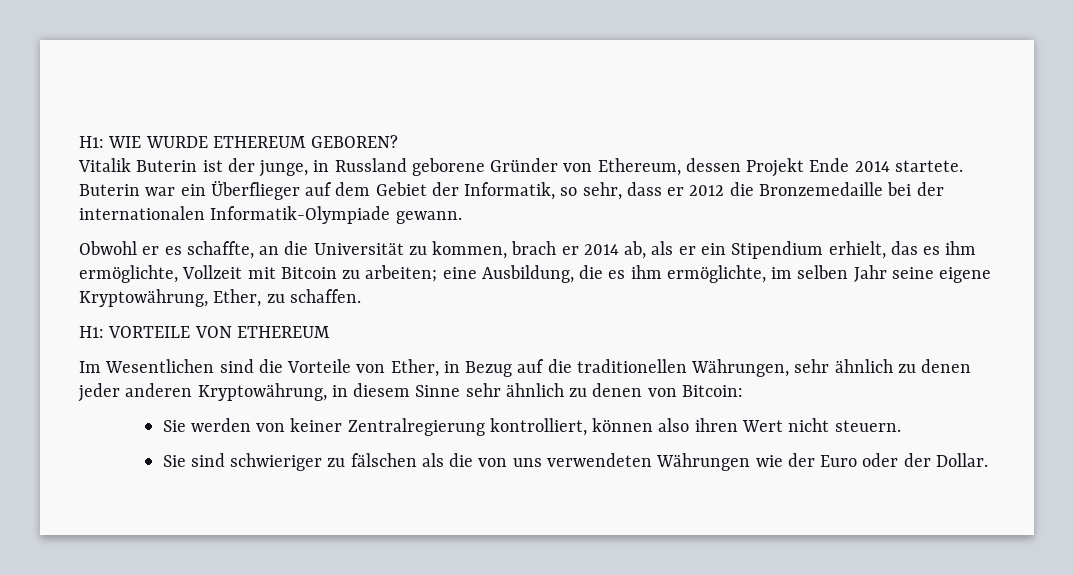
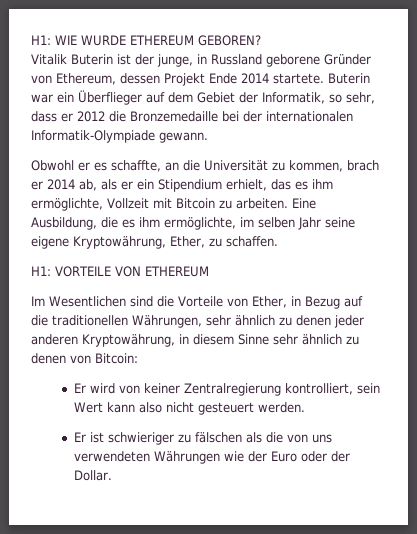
[365,265,477,282] arbeiten; eine -> [236,198,316,209] arbeiten. Eine
[162,418,251,432] Sie werden -> [73,383,115,394] Er wird
[592,418,901,432] [162,453,225,467] können also ihren Wert nicht steuern. // Sie sind -> [356,383,380,394] [73,402,305,415] [73,432,104,443] sein Wert kann also nicht gesteuert werden. // Er ist

